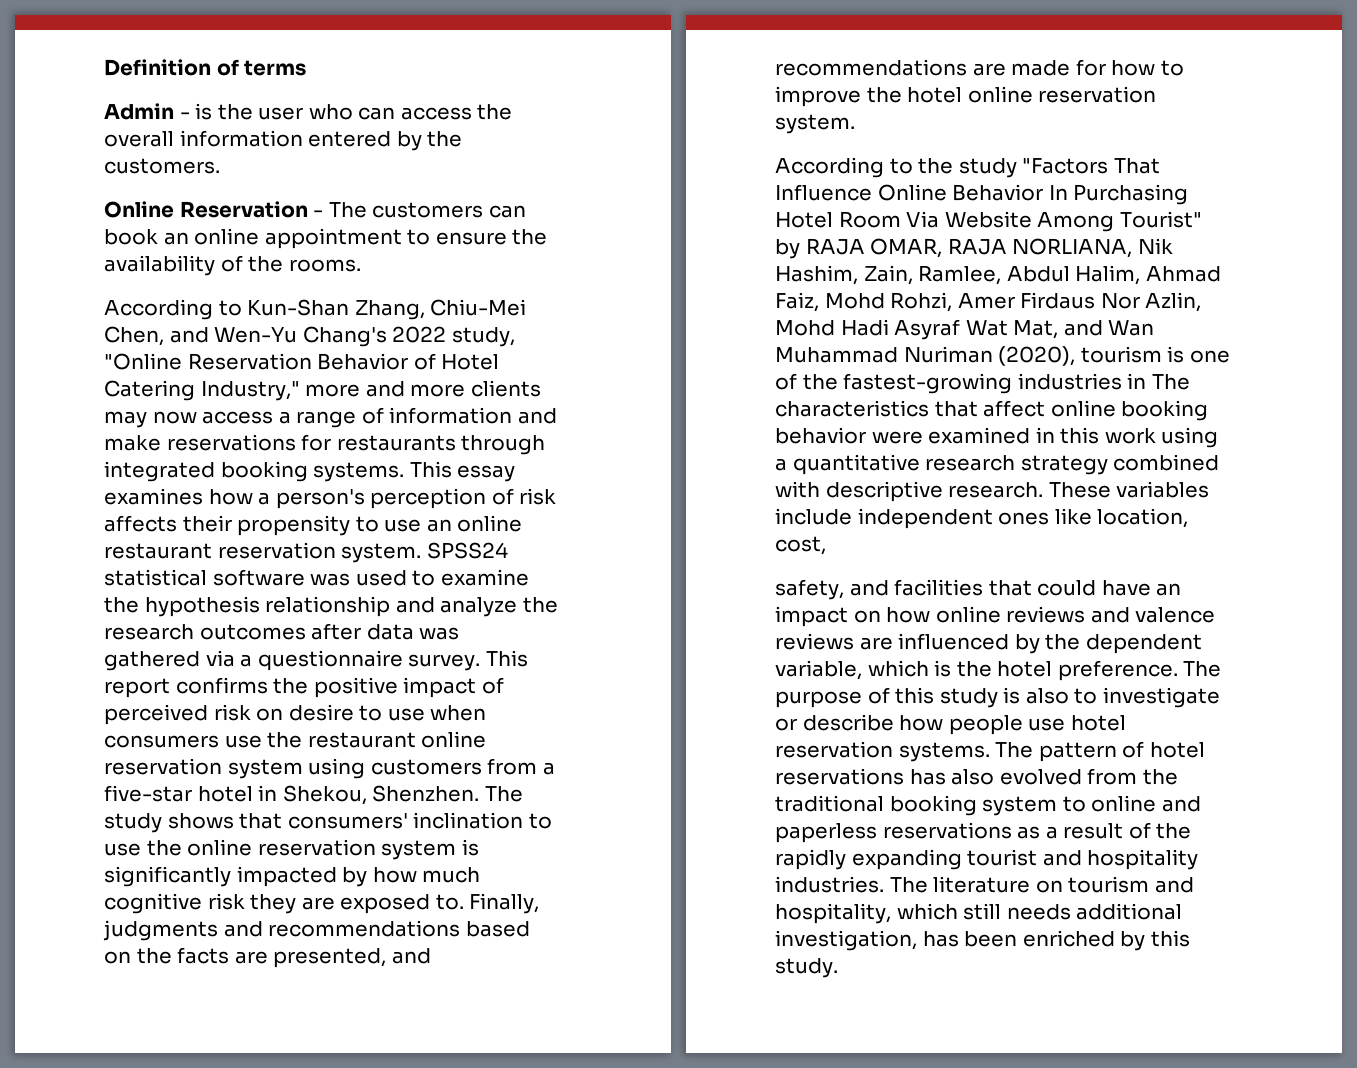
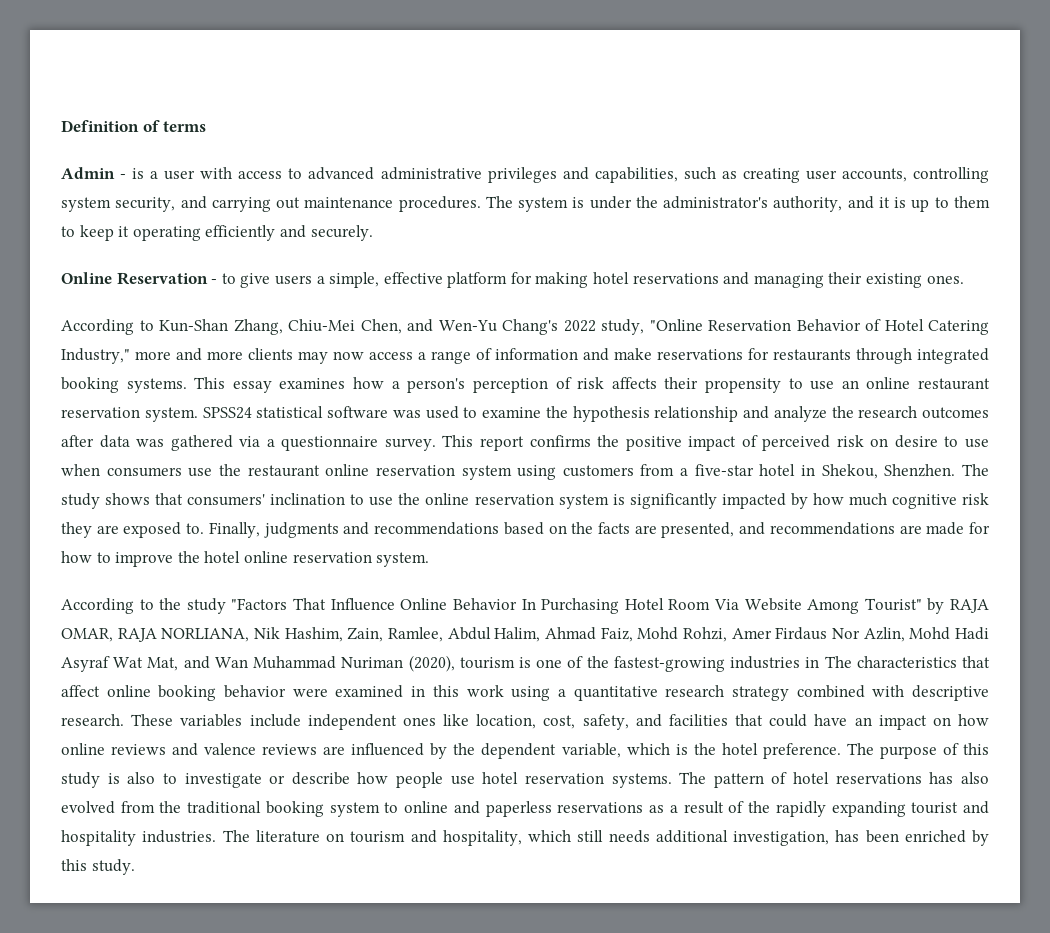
[217,104,513,120] [104,130,463,151] [104,158,220,174] [104,201,526,218] [104,228,548,249] [104,255,361,276] the user who can access the overall information entered by the customers. // Online Reservation - The customers can book an online appointment to ensure the availability of the rooms. -> [150,167,989,183] [61,196,991,212] [61,225,373,241] [61,272,964,288] a user with access to advanced administrative privileges and capabilities, such as creating user accounts, controlling system security, and carrying out maintenance procedures. The system is under the administrator's authority, and it is up to them to keep it operating efficiently and securely. // Online Reservation - to give users a simple, effective platform for making hotel reservations and managing their existing ones.
(826, 545) // -> (576, 722) none

